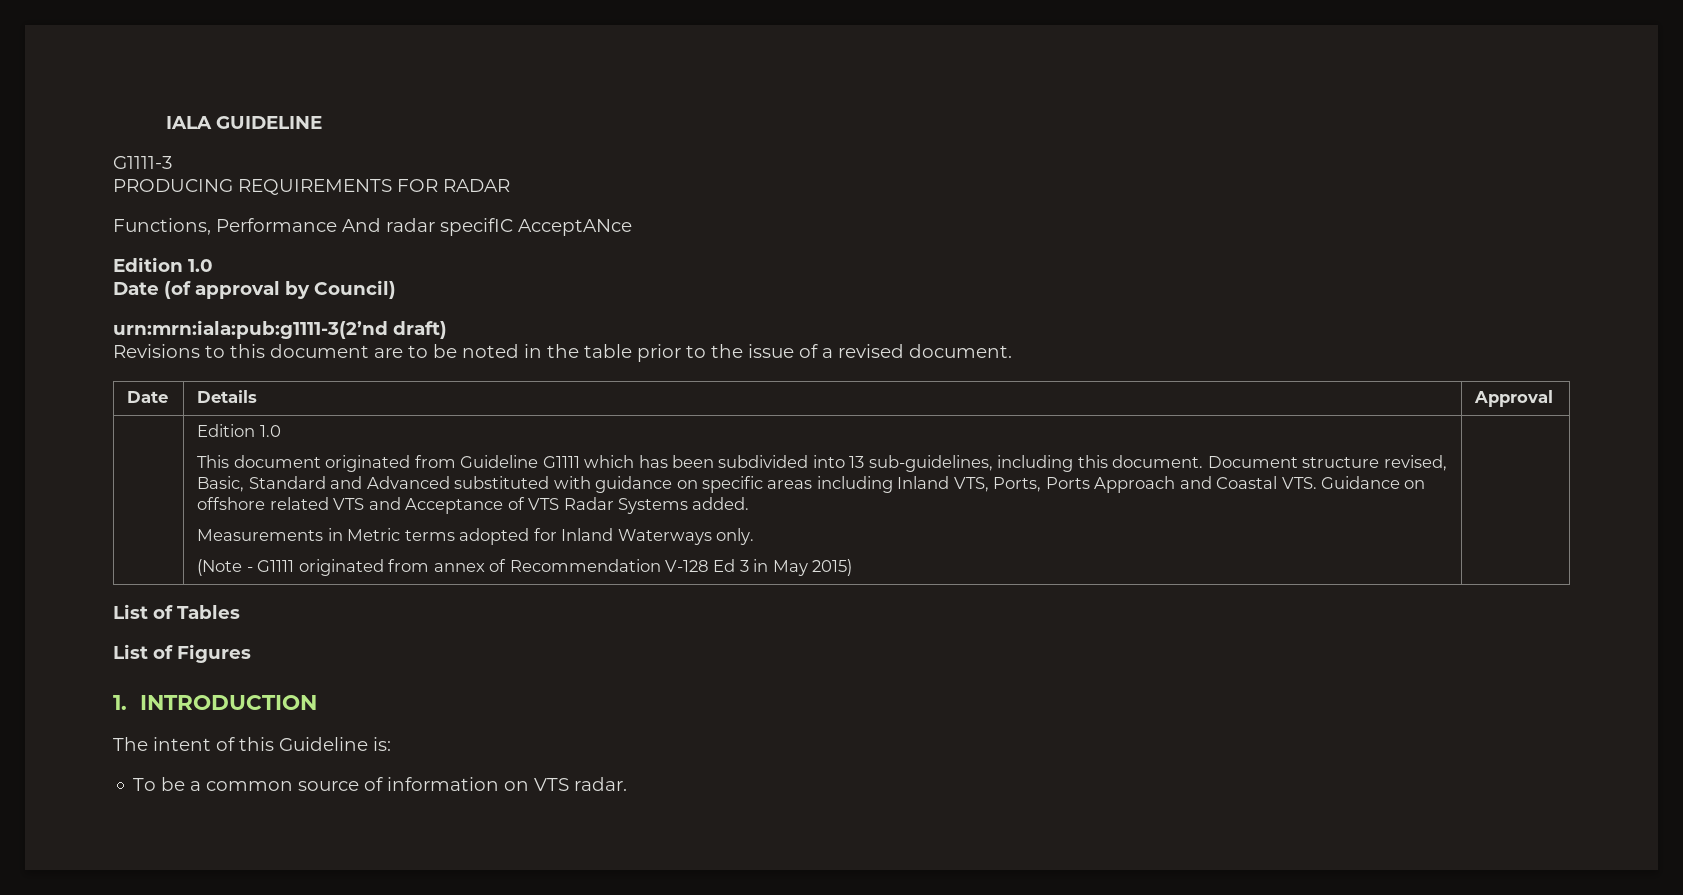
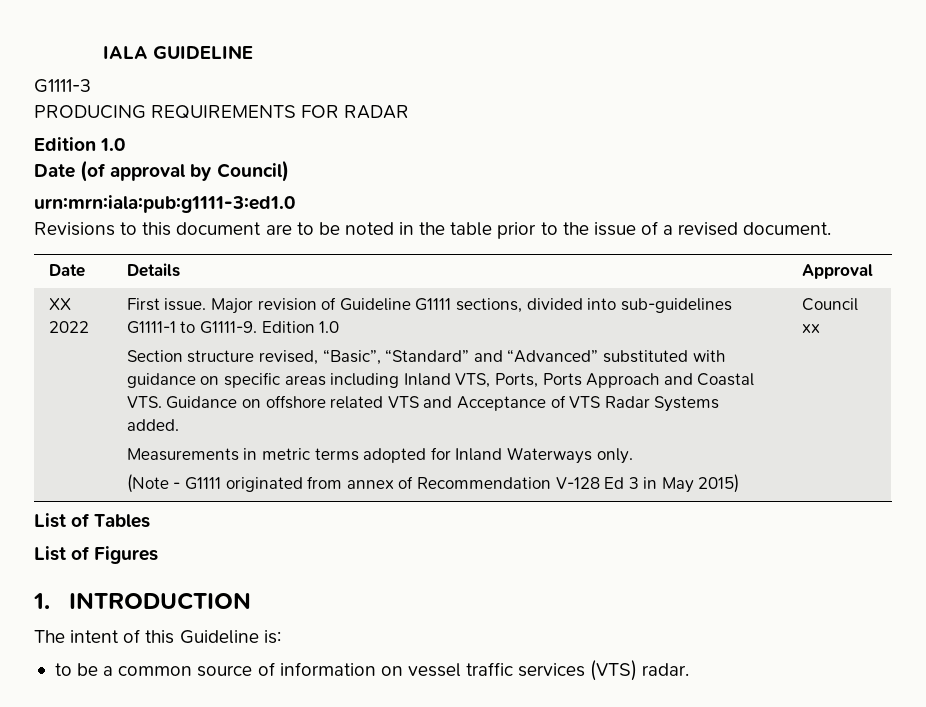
[113,218,632,236] // Functions, Performance And radar specifIC AcceptANce -> (410, 112) none
[113,320,447,339] urn:mrn:iala:pub:g1111-3(2’nd draft) -> [34,195,295,213] urn:mrn:iala:pub:g1111-3:ed1.0
[197,424,281,437] [197,455,1447,472] [197,476,450,492] | Edition 1.0 // This document originated from Guideline G1111 which has been subdivided into 13 sub-guidelines, including this document. Document structure revised, Basic, Standard and Advanced -> [48,298,71,310] [48,321,89,333] [126,297,732,314] [126,321,340,334] [126,349,599,365] XX 2022 | First issue. Major revision of Guideline G1111 sections, divided into sub-guidelines G1111-1 to G1111-9. Edition 1.0 // Section structure revised, “Basic”, “Standard” and “Advanced”
[347,528,401,541] Metric -> [261,448,310,460] metric
(853, 567) none -> [801,298,858,311] [801,324,820,333] Council xx
[133,778,157,791] To -> [54,663,72,676] to
[534,778,570,791] VTS -> [407,660,638,681] vessel traffic services (VTS)

